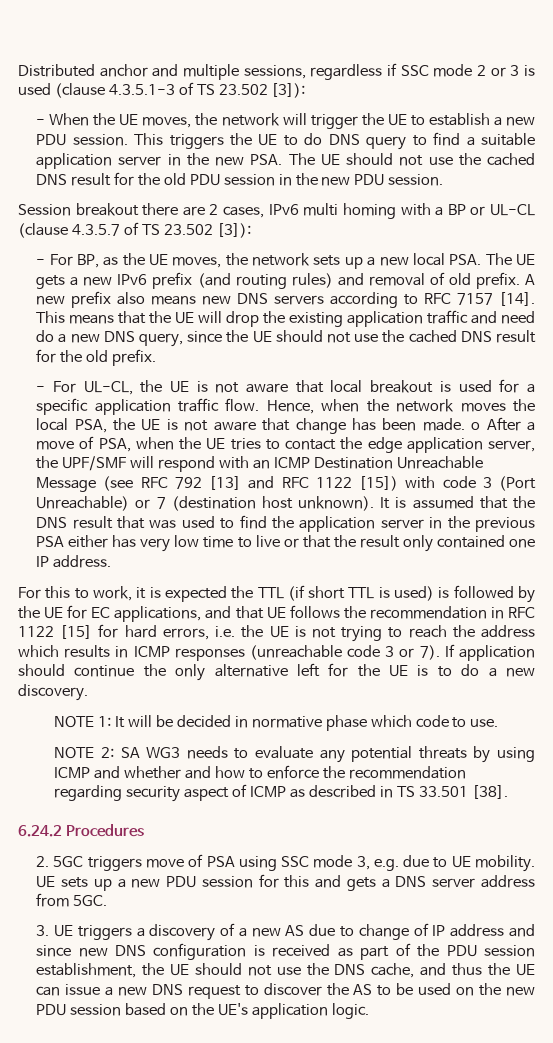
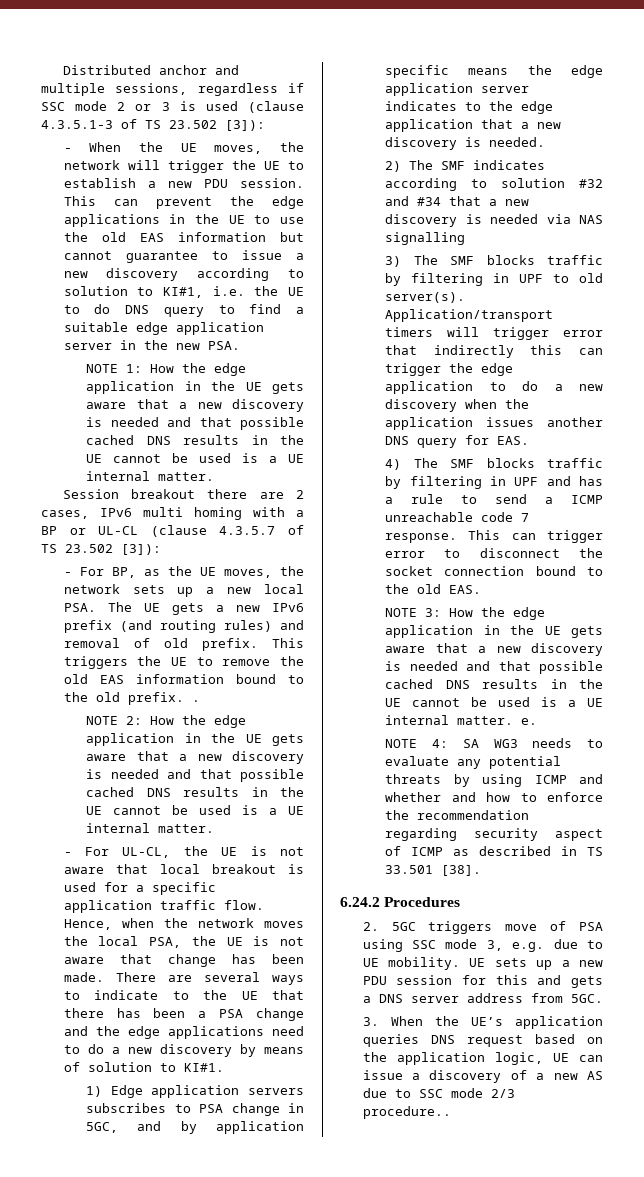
[169,134,224,149] triggers -> [113,196,304,209] [63,214,305,227] [63,232,304,242] [63,250,304,263] [63,268,304,281] [63,286,245,298] can prevent the edge applications in the UE to use the old EAS information but cannot guarantee to issue a new discovery according to solution to KI#1, i.e.
(536, 139) none -> [135,322,168,335] edge
[288,153,535,166] [36,172,444,186] The UE should not use the cached DNS result for the old PDU session in the new PDU session. -> [86,363,247,376] [86,381,304,394] [86,399,304,412] [86,417,304,430] [86,435,304,445] [86,453,305,463] [86,471,215,481] // NOTE 1: How the edge application in the UE gets aware that a new discovery is needed and that possible cached DNS results in the UE cannot be used is a UE internal matter.
[524,274,535,285] [36,291,535,308] [36,310,535,327] [36,330,536,347] [36,349,156,366] A new prefix also means new DNS servers according to RFC 7157 [14]. This means that the UE will drop the existing application traffic and need do a new DNS query, since the UE should not use the cached DNS result for the old prefix. -> [272,638,304,648] [63,656,304,669] [63,674,304,684] [63,692,200,705] [86,715,247,728] [86,733,304,746] [86,751,304,764] [86,769,304,782] [86,787,304,797] [86,805,305,815] [86,823,215,833] This triggers the UE to remove the old EAS information bound to the old prefix. . // NOTE 2: How the edge application in the UE gets aware that a new discovery is needed and that possible cached DNS results in the UE cannot be used is a UE internal matter.
[471,417,536,431] [36,436,535,453] [36,456,483,472] [36,476,536,492] [36,496,535,511] [36,515,535,532] [36,535,535,552] [36,555,112,568] [18,585,535,603] [18,605,535,622] [18,624,535,642] [18,644,535,661] [18,663,535,681] [18,684,88,701] [54,715,499,731] [54,747,114,759] o After a move of PSA, when the UE tries to contact the edge application server, the UPF/SMF will respond with an ICMP Destination Unreachable Message (see RFC 792 [13] and RFC 1122 [15]) with code 3 (Port Unreachable) or 7 (destination host unknown). It is assumed that the DNS result that was used to find the application server in the previous PSA either has very low time to live or that the result only contained one IP address. // For this to work, it is expected the TTL (if short TTL is used) is followed by the UE for EC applications, and that UE follows the recommendation in RFC 1122 [15] for hard errors, i.e. the UE is not trying to reach the address which results in ICMP responses (unreachable code 3 or 7). If application should continue the only alternative left for the UE is to do a new discovery. // NOTE 1: It will be decided in normative phase which code to use. // NOTE 2: -> [115,972,304,985] [63,990,304,1000] [63,1008,304,1021] [63,1026,304,1039] [63,1044,304,1057] [63,1062,224,1072] [86,1085,304,1098] [86,1103,304,1116] [86,1121,304,1134] [385,65,603,78] [385,83,530,96] [385,101,554,114] [385,119,562,132] [385,137,546,150] [385,160,546,172] [385,178,603,191] [385,196,530,206] [385,214,603,227] [385,232,466,245] [385,255,603,267] [385,273,603,286] [385,292,466,303] [385,309,554,322] [385,327,603,340] [385,345,603,358] [385,363,514,376] [385,381,603,394] [385,399,530,412] [385,417,603,430] [385,435,530,448] [385,458,603,470] [385,476,603,489] [385,494,603,504] [385,512,530,522] [385,530,603,543] [385,548,603,558] [385,566,603,576] [385,584,482,594] [385,607,546,620] [385,625,603,638] [385,643,603,656] [385,661,603,674] [385,679,603,689] [385,697,603,707] [385,715,538,725] [385,739,448,748] There are several ways to indicate to the UE that there has been a PSA change and the edge applications need to do a new discovery by means of solution to KI#1. // 1) Edge application servers subscribes to PSA change in 5GC, and by application specific means the edge application server indicates to the edge application that a new discovery is needed. // 2) The SMF indicates according to solution #32 and #34 that a new discovery is needed via NAS signalling // 3) The SMF blocks traffic by filtering in UPF to old server(s). Application/transport timers will trigger error that indirectly this can trigger the edge application to do a new discovery when the application issues another DNS query for EAS. // 4) The SMF blocks traffic by filtering in UPF and has a rule to send a ICMP unreachable code 7 response. This can trigger error to disconnect the socket connection bound to the old EAS. // NOTE 3: How the edge application in the UE gets aware that a new discovery is needed and that possible cached DNS results in the UE cannot be used is a UE internal matter. e. // NOTE 4:
[53,925,132,940] UE triggers -> [390,1016,603,1029] [362,1034,603,1047] [362,1052,603,1065] [362,1070,403,1080] When the UE’s application queries DNS request based on the application logic, UE can issue
[358,923,536,940] [36,943,535,960] [36,963,535,978] [36,983,536,999] [36,1003,369,1019] change of IP address and since new DNS configuration is received as part of the PDU session establishment, the UE should not use the DNS cache, and thus the UE can issue a new DNS request to discover the AS to be used on the new PDU session based on the UE's application logic. -> [418,1088,515,1098] [362,1106,451,1119] SSC mode 2/3 procedure..

